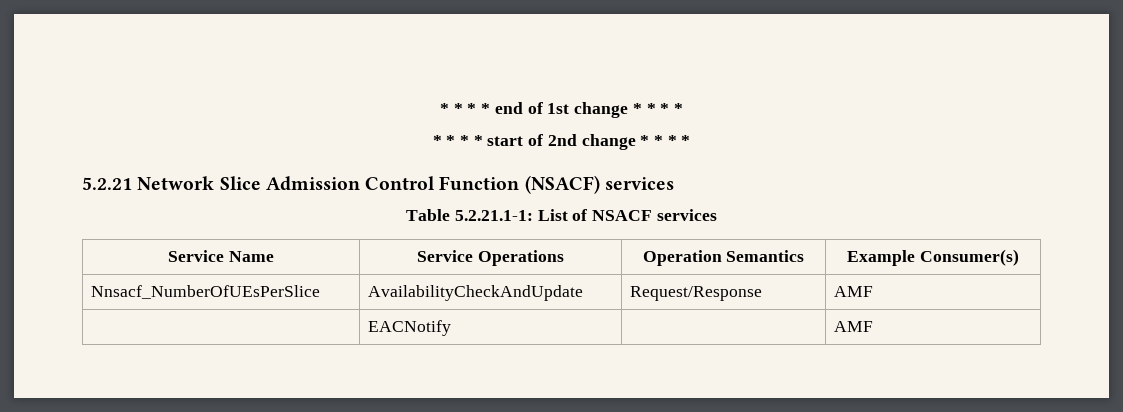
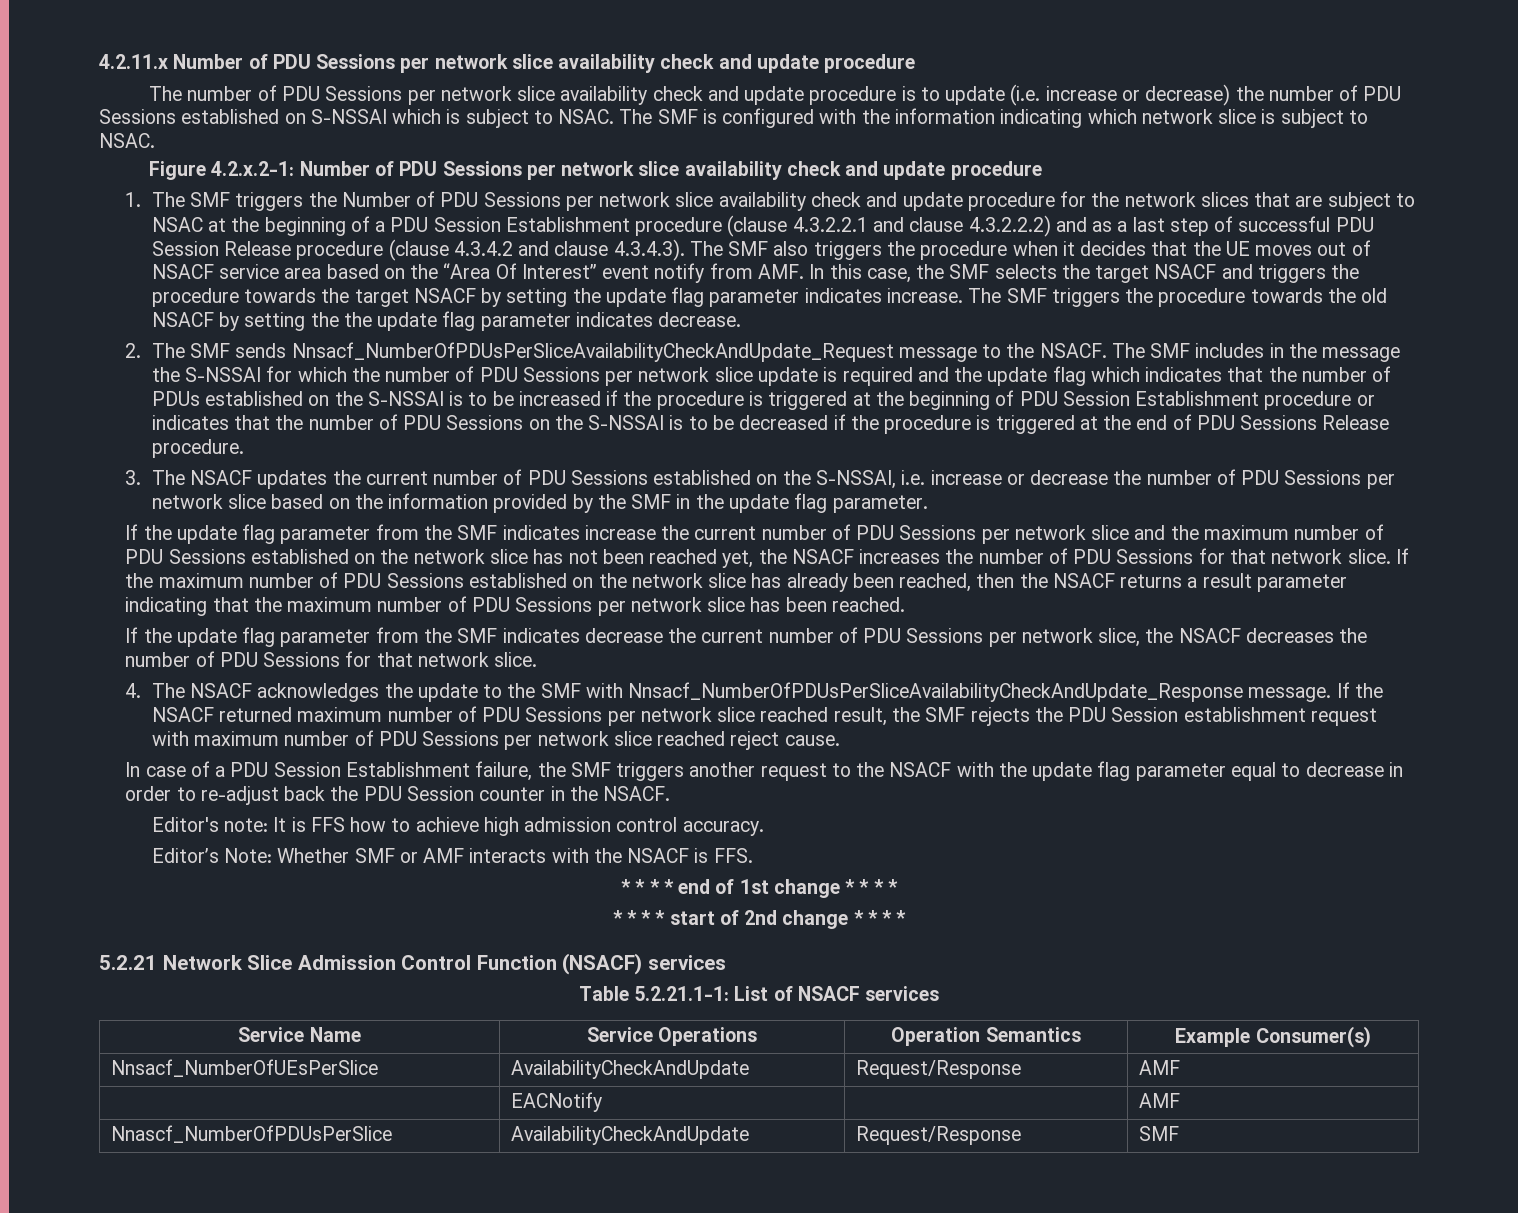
(440, 108) none -> [99,54,916,73] [149,84,1402,106] [99,108,1368,128] [99,133,155,148] [149,161,1042,180] [125,191,1415,211] [151,215,1374,237] [151,239,1371,261] [151,263,1360,283] [151,287,1388,307] [151,311,742,331] [125,342,1401,362] [151,366,1392,386] [151,390,1375,410] [151,414,1390,434] [151,439,244,458] [125,469,1395,489] [151,493,928,513] [125,524,1384,544] [125,548,1409,568] [125,572,1347,592] [125,596,905,616] [125,627,1368,647] [125,651,538,667] [125,682,1384,702] [151,706,1377,726] [151,730,840,750] [125,761,1403,781] [125,786,671,805] [151,817,764,836] [151,848,753,863] 4.2.11.x Number of PDU Sessions per network slice availability check and update procedure // The number of PDU Sessions per network slice availability check and update procedure is to update (i.e. increase or decrease) the number of PDU Sessions established on S-NSSAI which is subject to NSAC. The SMF is configured with the information indicating which network slice is subject to NSAC. // Figure 4.2.x.2-1: Number of PDU Sessions per network slice availability check and update procedure // 1. The SMF triggers the Number of PDU Sessions per network slice availability check and update procedure for the network slices that are subject to NSAC at the beginning of a PDU Session Establishment procedure (clause 4.3.2.2.1 and clause 4.3.2.2.2) and as a last step of successful PDU Session Release procedure (clause 4.3.4.2 and clause 4.3.4.3). The SMF also triggers the procedure when it decides that the UE moves out of NSACF service area based on the “Area Of Interest” event notify from AMF. In this case, the SMF selects the target NSACF and triggers the procedure towards the target NSACF by setting the update flag parameter indicates increase. The SMF triggers the procedure towards the old NSACF by setting the the update flag parameter indicates decrease. // 2. The SMF sends Nnsacf_NumberOfPDUsPerSliceAvailabilityCheckAndUpdate_Request message to the NSACF. The SMF includes in the message the S-NSSAI for which the number of PDU Sessions per network slice update is required and the update flag which indicates that the number of PDUs established on the S-NSSAI is to be increased if the procedure is triggered at the beginning of PDU Session Establishment procedure or indicates that the number of PDU Sessions on the S-NSSAI is to be decreased if the procedure is triggered at the end of PDU Sessions Release procedure. // 3. The NSACF updates the current number of PDU Sessions established on the S-NSSAI, i.e. increase or decrease the number of PDU Sessions per network slice based on the information provided by the SMF in the update flag parameter. // If the update flag parameter from the SMF indicates increase the current number of PDU Sessions per network slice and the maximum number of PDU Sessions established on the network slice has not been reached yet, the NSACF increases the number of PDU Sessions for that network slice. If the maximum number of PDU Sessions established on the network slice has already been reached, then the NSACF returns a result parameter indicating that the maximum number of PDU Sessions per network slice has been reached. // If the update flag parameter from the SMF indicates decrease the current number of PDU Sessions per network slice, the NSACF decreases the number of PDU Sessions for that network slice. // 4. The NSACF acknowledges the update to the SMF with Nnsacf_NumberOfPDUsPerSliceAvailabilityCheckAndUpdate_Response message. If the NSACF returned maximum number of PDU Sessions per network slice reached result, the SMF rejects the PDU Session establishment request with maximum number of PDU Sessions per network slice reached reject cause. // In case of a PDU Session Establishment failure, the SMF triggers another request to the NSACF with the update flag parameter equal to decrease in order to re-adjust back the PDU Session counter in the NSACF. // Editor's note: It is FFS how to achieve high admission control accuracy. // Editor’s Note: Whether SMF or AMF interacts with the NSACF is FFS. //
(873, 326) none -> [111,1125,393,1143] [511,1126,750,1145] [856,1126,1022,1145] [1139,1126,1180,1141] // Nnascf_NumberOfPDUsPerSlice | AvailabilityCheckAndUpdate | Request/Response | SMF

